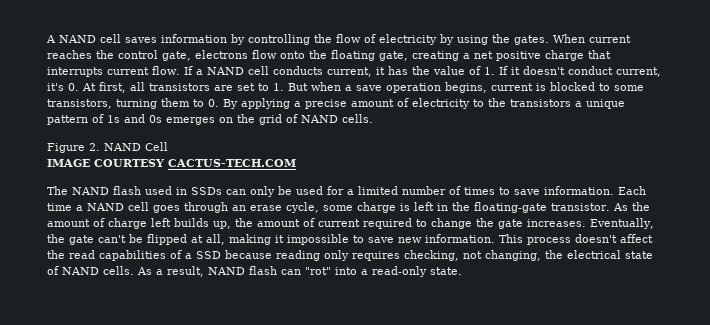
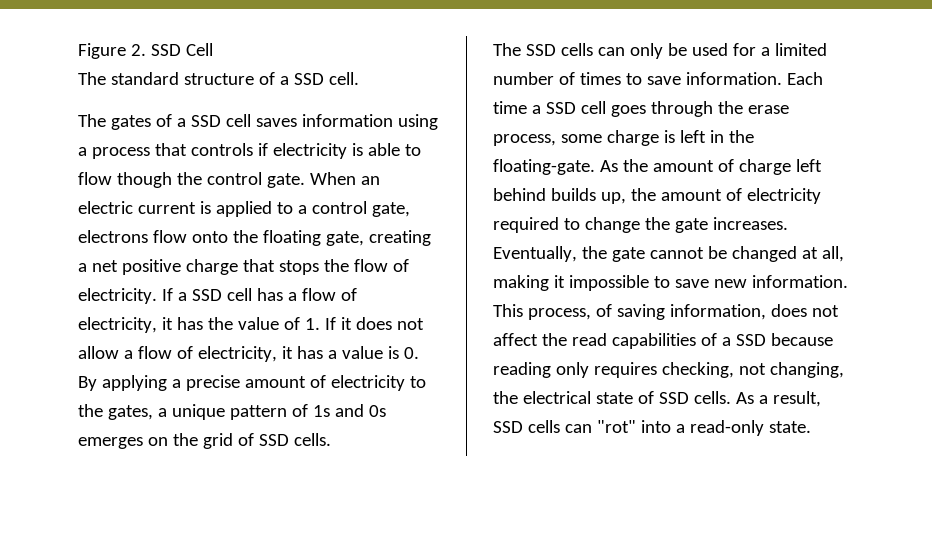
[46,34,631,45] [47,50,114,59] A NAND cell saves information by controlling the flow of electricity by using the gates. When current reaches the -> [78,43,213,59] [78,72,359,85] [78,114,438,130] [78,143,421,159] [78,172,380,188] [78,201,307,217] Figure 2. SSD Cell // The standard structure of a SSD cell. // The gates of a SSD cell saves information using a process that controls if electricity is able to flow though the control gate. When an electric current is applied to a
[47,66,372,77] interrupts current flow. If a NAND cell conducts current, -> [278,259,409,275] [78,288,357,304] [78,317,157,333] stops the flow of electricity. If a SSD cell has a flow of electricity,
[522,66,661,77] [47,82,644,93] [47,98,204,109] doesn't conduct current, it's 0. At first, all transistors are set to 1. But when a save operation begins, current is blocked to some transistors, turning them to -> [355,317,424,330] [78,346,399,362] does not allow a flow of electricity, it has a value is
[510,99,571,107] transistors -> [107,405,153,420] gates,
[301,115,338,123] NAND -> [258,434,289,446] SSD
[47,142,168,153] [47,159,296,167] [47,186,222,195] Figure 2. NAND Cell // IMAGE COURTESY CACTUS-TECH.COM // The NAND flash used in SSDs -> [493,43,593,56] The SSD cells
[87,203,124,211] NAND -> [545,102,576,114] SSD
[232,202,319,213] an erase cycle, -> [717,101,789,114] [493,134,556,146] the erase process,
[474,202,610,213] floating-gate transistor. -> [493,159,595,175] floating-gate.
(171, 222) none -> [493,188,546,201] behind
[318,219,360,227] current -> [746,188,821,204] electricity
[98,234,187,245] can't be flipped -> [649,246,797,262] cannot be changed
[527,234,617,245] process doesn't -> [527,304,839,320] process, of saving information, does not
[62,267,99,275] NAND -> [658,392,689,404] SSD
[208,266,277,275] NAND flash -> [493,420,560,433] SSD cells

